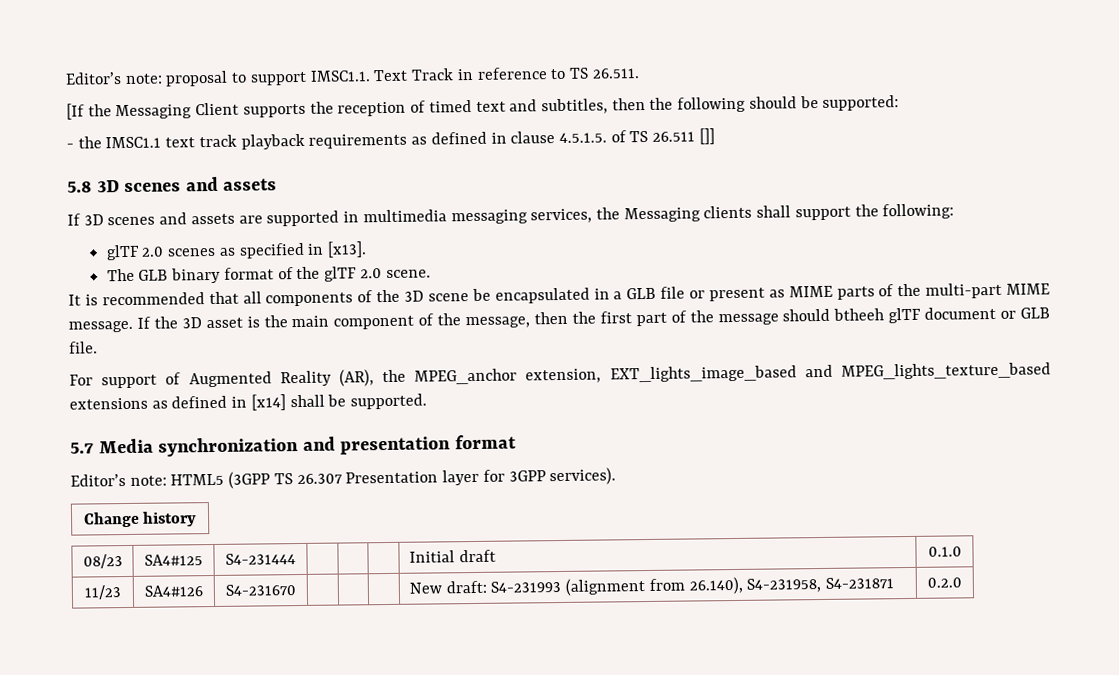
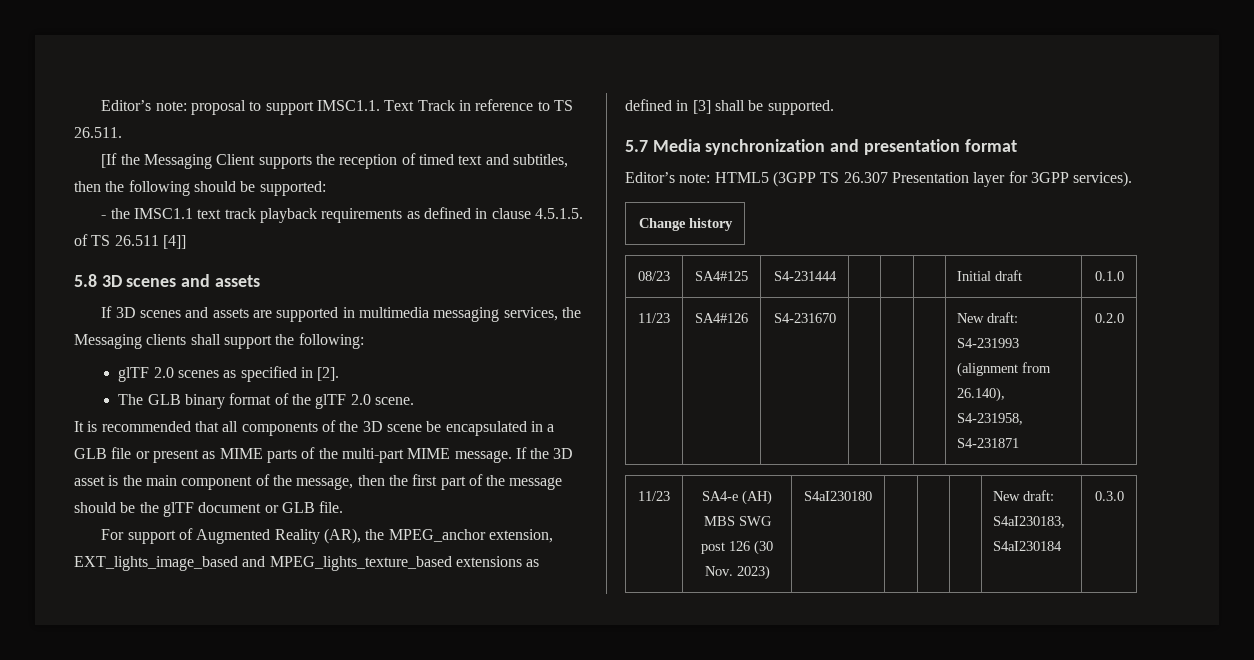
[698,128,715,145] []] -> [162,235,186,249] [4]]
[327,241,368,258] [x13]. -> [317,367,340,381] [2].
[833,308,885,321] btheeh -> [120,502,159,513] be the
[250,394,286,411] [x14] -> [692,100,711,114] [3]
(962, 582) none -> [638,491,670,501] [702,490,772,505] [703,516,772,526] [701,540,773,555] [704,565,770,580] [804,491,872,501] [993,490,1055,501] [993,516,1066,528] [993,541,1063,551] [1094,491,1124,501] // 11/23 | SA4-e (AH) MBS SWG post 126 (30 Nov. 2023) | S4aI230180 | | | | New draft: S4aI230183, S4aI230184 | 0.3.0

